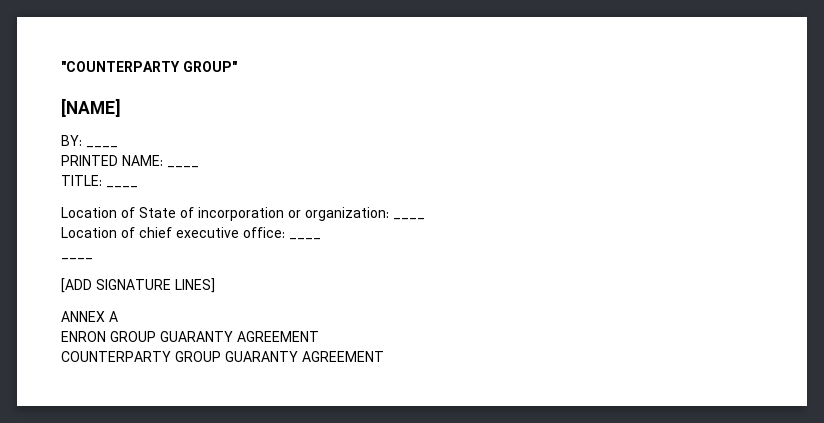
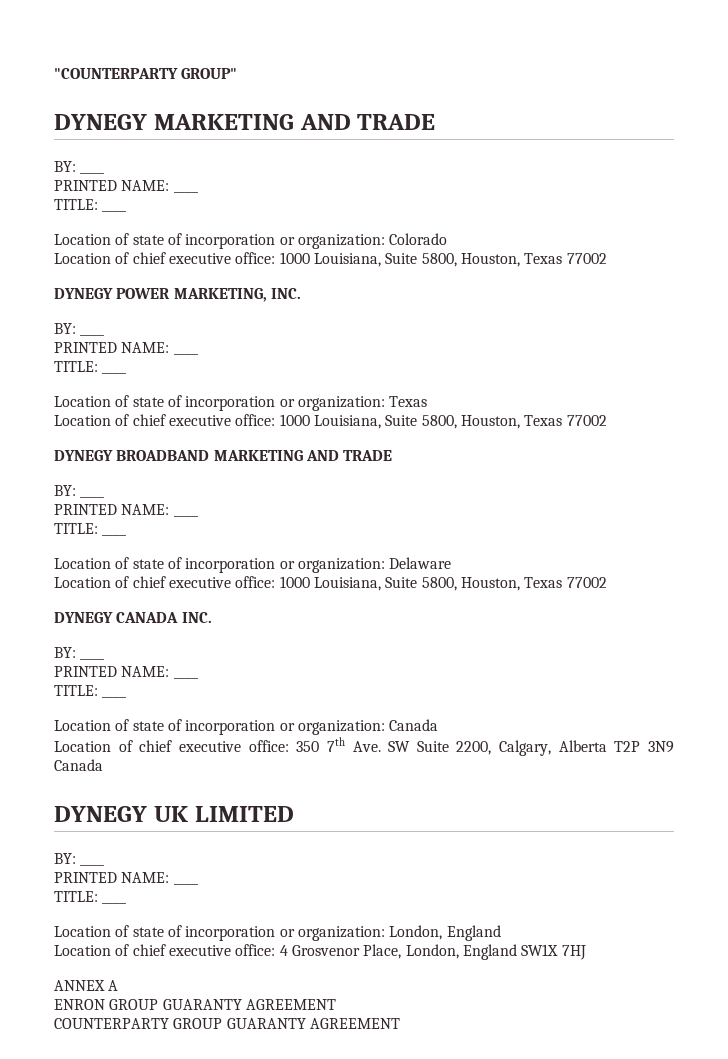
[61,98,121,117] [61,135,82,146] [86,146,118,148] [61,155,163,166] [167,166,199,168] [61,175,102,186] [106,186,138,188] [61,207,425,221] [61,227,285,238] [289,238,321,240] [61,258,93,260] [61,278,215,293] [NAME] // BY: ____ // PRINTED NAME: ____ // TITLE: ____ // Location of State of incorporation or organization: ____ // Location of chief executive office: ____ // ____ // [ADD SIGNATURE LINES] -> [54,114,436,130] [54,161,76,172] [80,172,105,174] [54,180,170,191] [173,191,198,193] [54,199,98,210] [102,210,127,212] [54,233,448,249] [54,252,607,267] [54,288,301,302] [54,323,76,334] [80,334,105,336] [54,342,170,353] [173,353,198,355] [54,361,98,372] [102,372,127,374] [54,395,428,411] [54,414,607,429] [54,450,393,461] [54,485,76,496] [80,496,105,498] [54,504,170,515] [173,515,198,517] [54,523,98,534] [102,534,127,536] [54,557,452,573] [54,576,607,591] [54,612,212,623] [54,647,76,658] [80,658,105,660] [54,666,170,677] [173,677,198,679] [54,685,98,696] [102,696,127,698] [54,719,439,735] [54,737,674,756] [54,759,103,771] [54,806,294,822] [54,853,76,864] [80,864,105,866] [54,872,170,883] [173,883,198,885] [54,891,98,902] [102,902,127,904] [54,925,501,941] [54,944,586,960] DYNEGY MARKETING AND TRADE // BY: ____ // PRINTED NAME: ____ // TITLE: ____ // Location of state of incorporation or organization: Colorado // Location of chief executive office: 1000 Louisiana, Suite 5800, Houston, Texas 77002 // DYNEGY POWER MARKETING, INC. // BY: ____ // PRINTED NAME: ____ // TITLE: ____ // Location of state of incorporation or organization: Texas // Location of chief executive office: 1000 Louisiana, Suite 5800, Houston, Texas 77002 // DYNEGY BROADBAND MARKETING AND TRADE // BY: ____ // PRINTED NAME: ____ // TITLE: ____ // Location of state of incorporation or organization: Delaware // Location of chief executive office: 1000 Louisiana, Suite 5800, Houston, Texas 77002 // DYNEGY CANADA INC. // BY: ____ // PRINTED NAME: ____ // TITLE: ____ // Location of state of incorporation or organization: Canada // Location of chief executive office: 350 7th Ave. SW Suite 2200, Calgary, Alberta T2P 3N9 Canada // DYNEGY UK LIMITED // BY: ____ // PRINTED NAME: ____ // TITLE: ____ // Location of state of incorporation or organization: London, England // Location of chief executive office: 4 Grosvenor Place, London, England SW1X 7HJ

